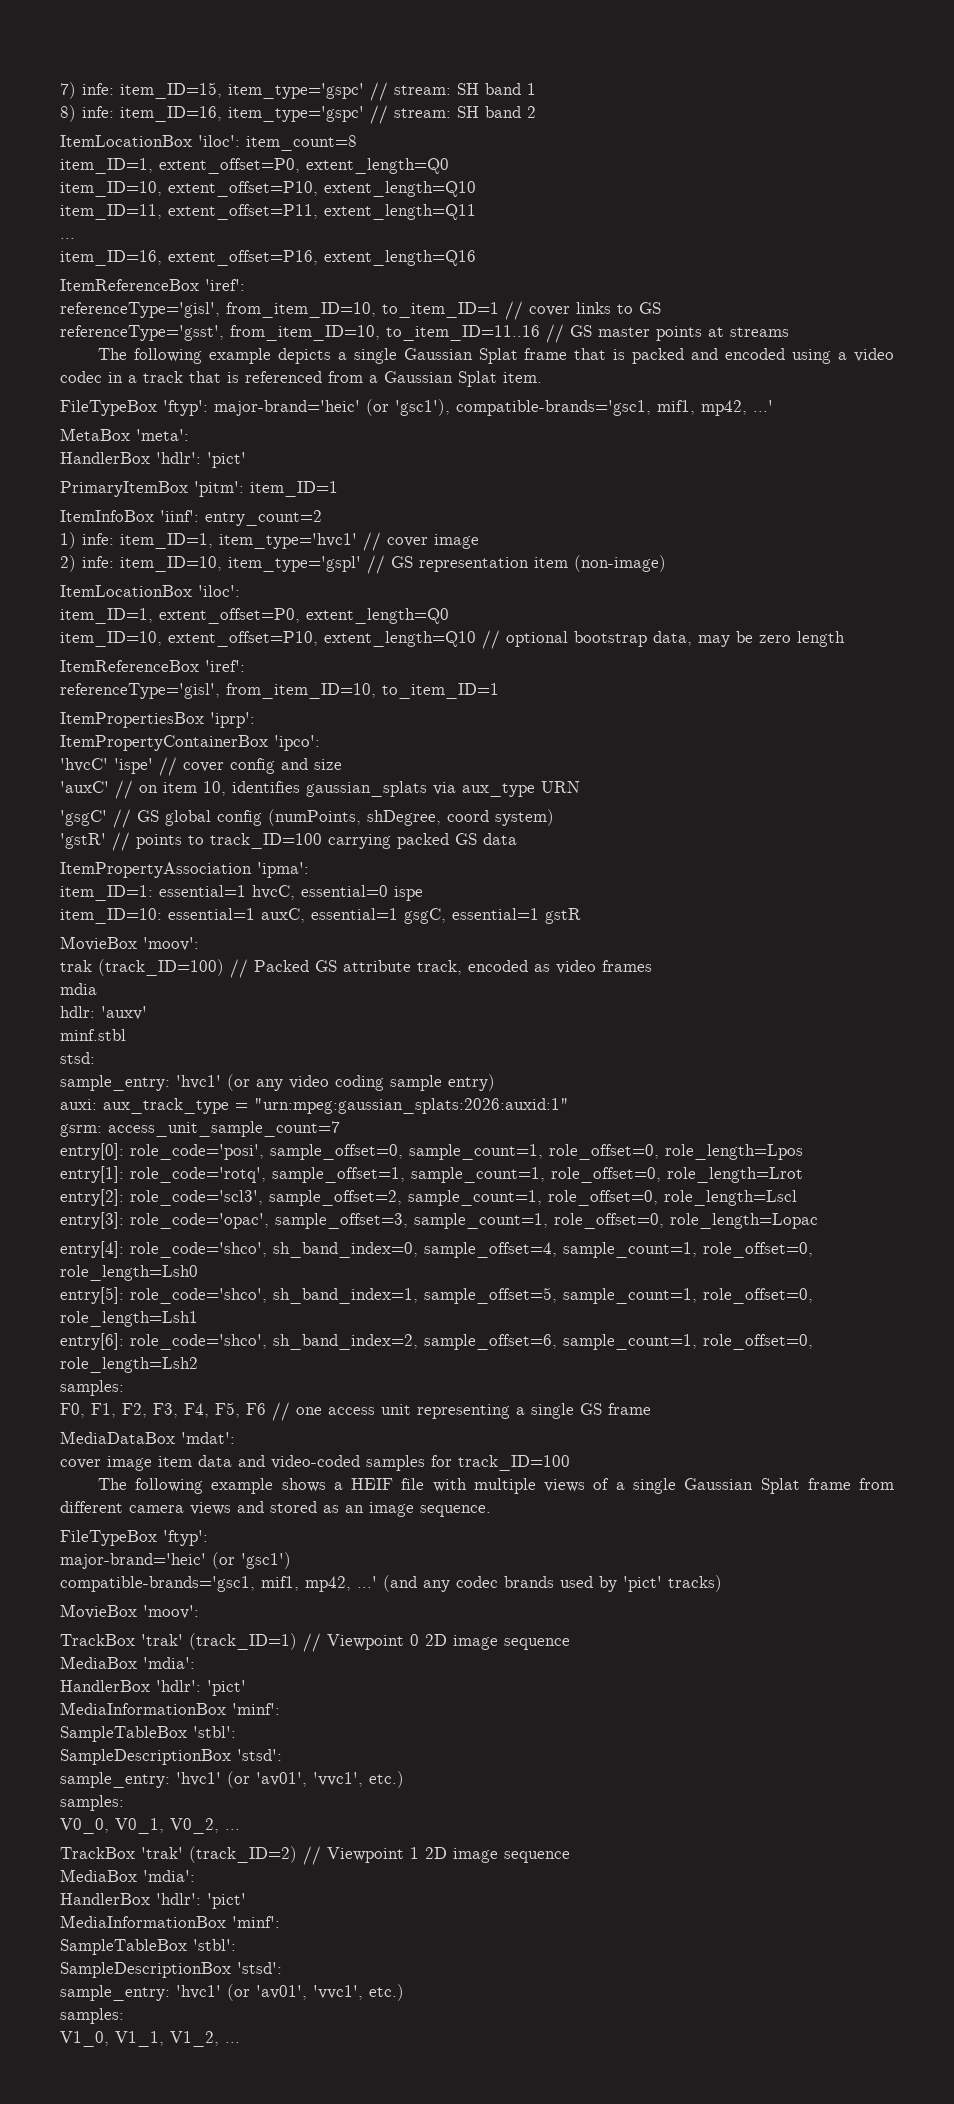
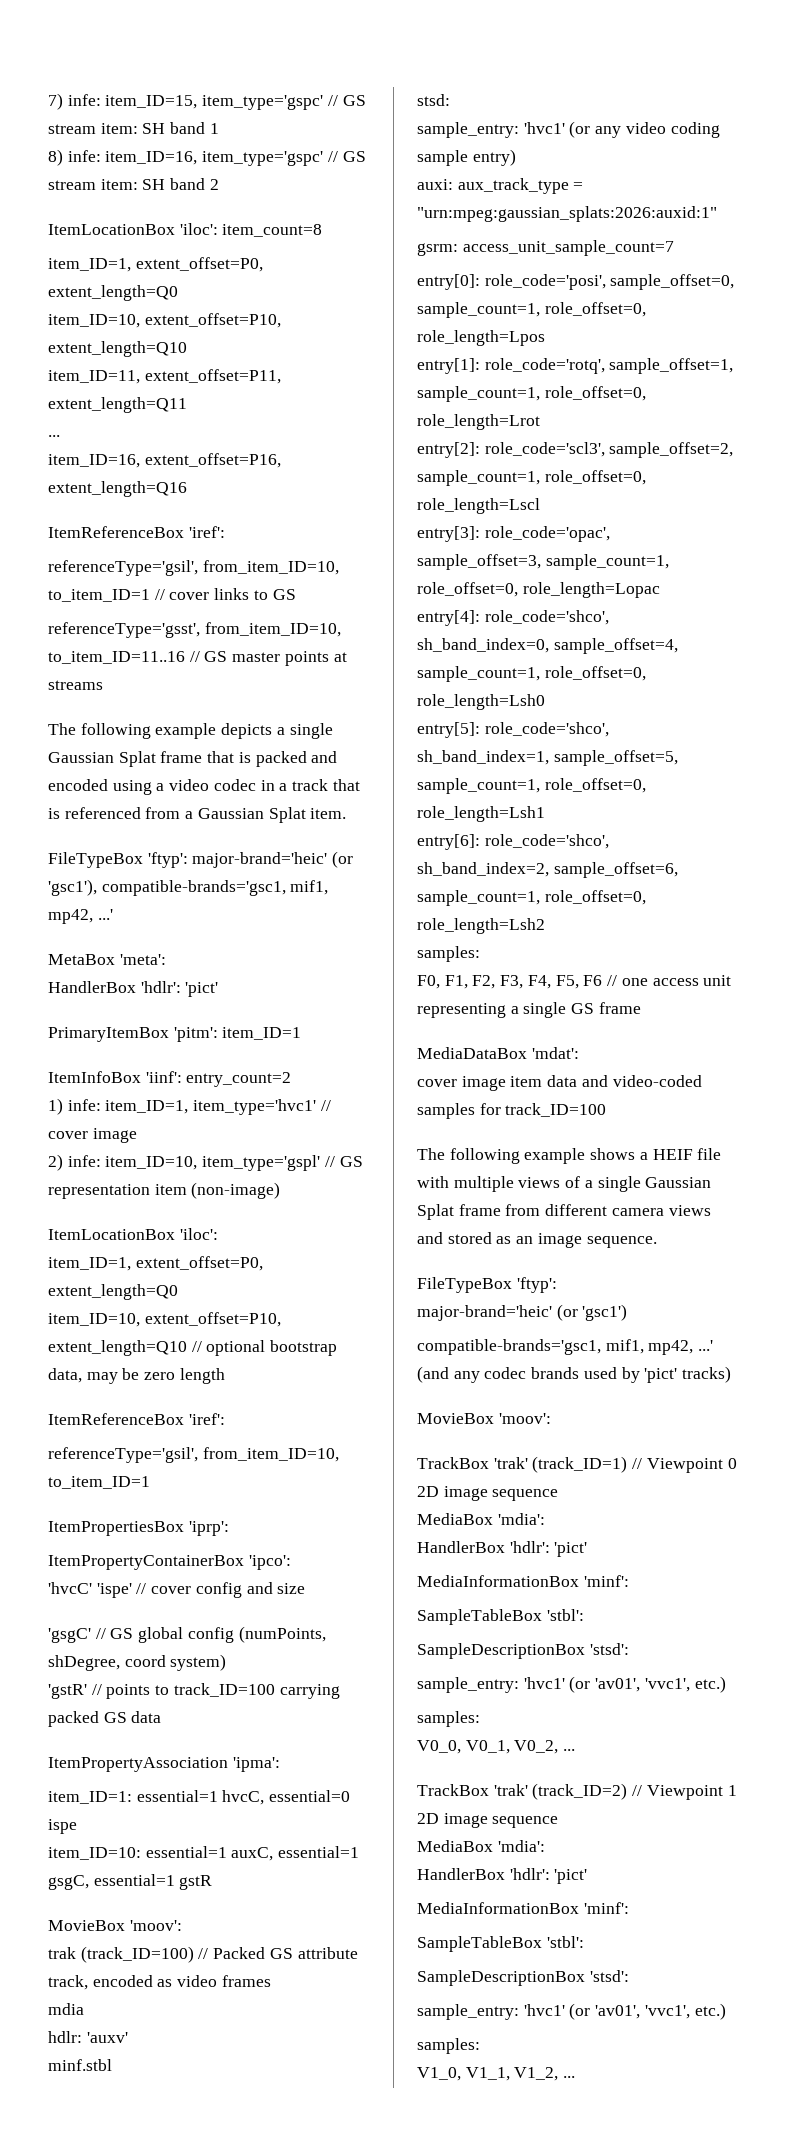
[394,85,451,95] stream: -> [342,95,366,106] [48,123,138,134] GS stream item:
[394,108,451,118] stream: -> [342,151,366,162] [48,179,138,190] GS stream item:
[60,302,220,318] referenceType='gisl', -> [48,560,198,576] referenceType='gsil',
[60,683,220,699] referenceType='gisl', -> [48,1447,198,1463] referenceType='gsil',
[60,780,580,799] // 'auxC' // on item 10, identifies gaussian_splats via aux_type URN -> (306, 1588) none

